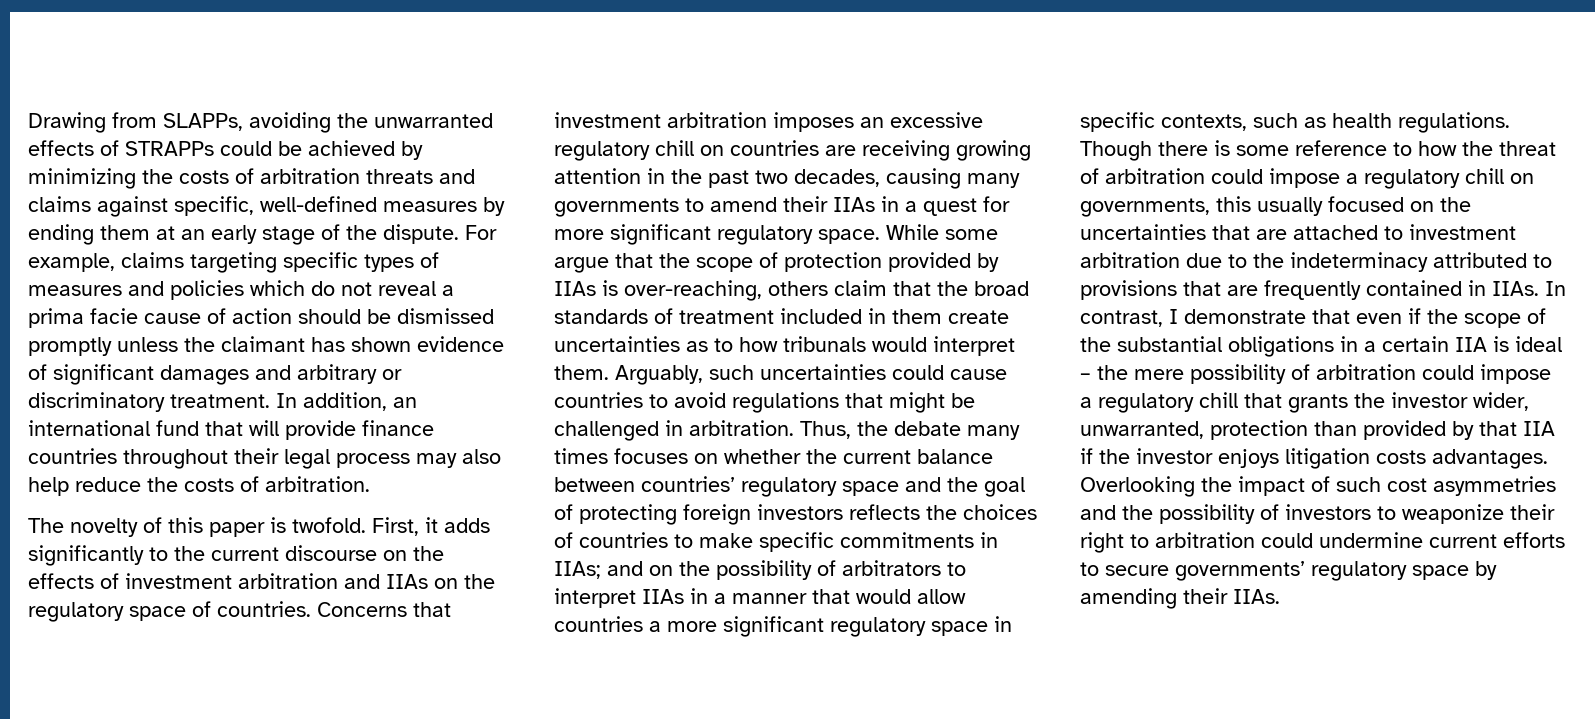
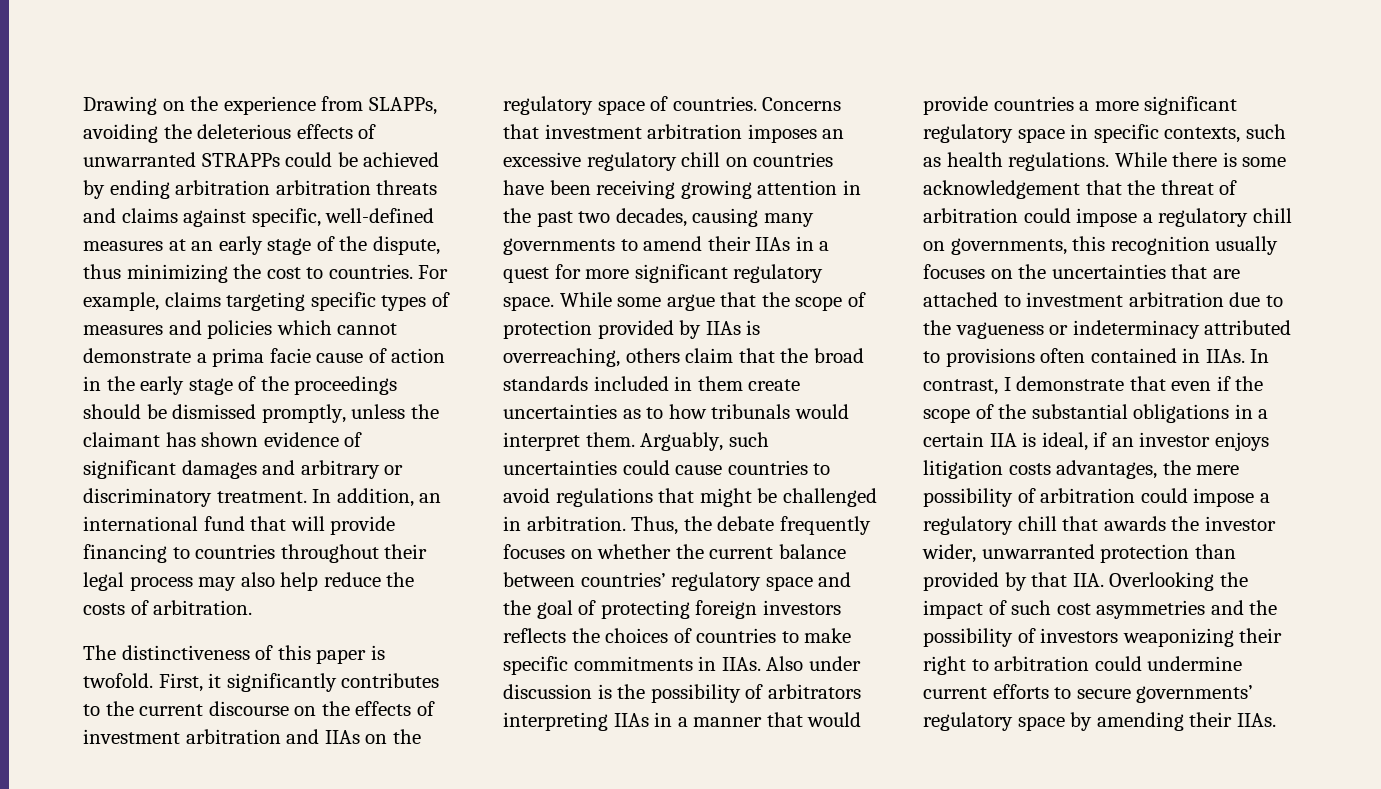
(106, 122) none -> [162,96,316,115] on the experience
[374,113,493,128] [28,140,119,156] unwarranted effects of -> [197,124,377,139] [83,152,196,167] deleterious effects of unwarranted
[28,168,254,189] minimizing the costs of -> [109,180,271,199] ending arbitration
[483,197,505,216] [28,224,150,245] by ending them -> (163, 246) none
[383,224,459,244] dispute. -> [372,236,440,255] [83,264,413,283] dispute, thus minimizing the cost to countries.
[311,281,436,296] do not reveal -> [337,323,398,335] [83,348,191,363] cannot demonstrate
(292, 316) none -> [83,376,398,395] in the early stage of the proceedings
[28,337,112,356] promptly -> [261,404,346,423] promptly,
[362,420,434,436] finance -> [83,544,190,563] financing to
[70,518,138,537] novelty -> [121,645,250,660] distinctiveness
[444,518,490,533] [28,545,144,566] adds significantly -> [226,673,440,692] significantly contributes
[825,145,856,156] are -> [503,180,591,195] have been
[624,280,762,301] over-reaching, -> [503,348,620,367] overreaching,
[654,308,774,324] of treatment -> (588, 383) none
[967,425,1020,440] [554,448,608,464] many times -> [779,516,871,535] frequently
[554,561,673,579] IIAs; and on -> [721,656,861,671] [503,684,612,699] IIAs. Also under discussion is
[947,562,966,576] [554,588,636,608] to interpret -> [503,712,608,731] interpreting
[917,589,966,604] allow -> [923,96,988,115] provide
[1080,141,1152,161] Though -> [1114,152,1167,167] While
[1295,140,1457,156] reference to how -> [923,180,1122,199] acknowledgement that
[1257,196,1404,216] usually focused -> [1110,236,1279,255] [923,264,985,279] recognition usually focuses
(1284, 260) none -> [955,322,1069,339] vagueness or
[1183,280,1361,300] that are frequently -> [1040,348,1086,363] often
[1515,336,1562,352] [1080,373,1091,380] ideal – -> [1041,432,1269,451] [923,460,1158,479] ideal, if an investor enjoys litigation costs advantages,
[1288,394,1348,413] grants -> [1103,516,1166,531] awards
[1080,421,1204,439] unwarranted, -> [981,544,1095,559] unwarranted
[1523,421,1555,436] [1080,448,1548,469] IIA if the investor enjoys litigation costs advantages. -> [1072,573,1104,587] IIA.
[1377,504,1504,524] to weaponize -> [1122,628,1234,647] weaponizing

